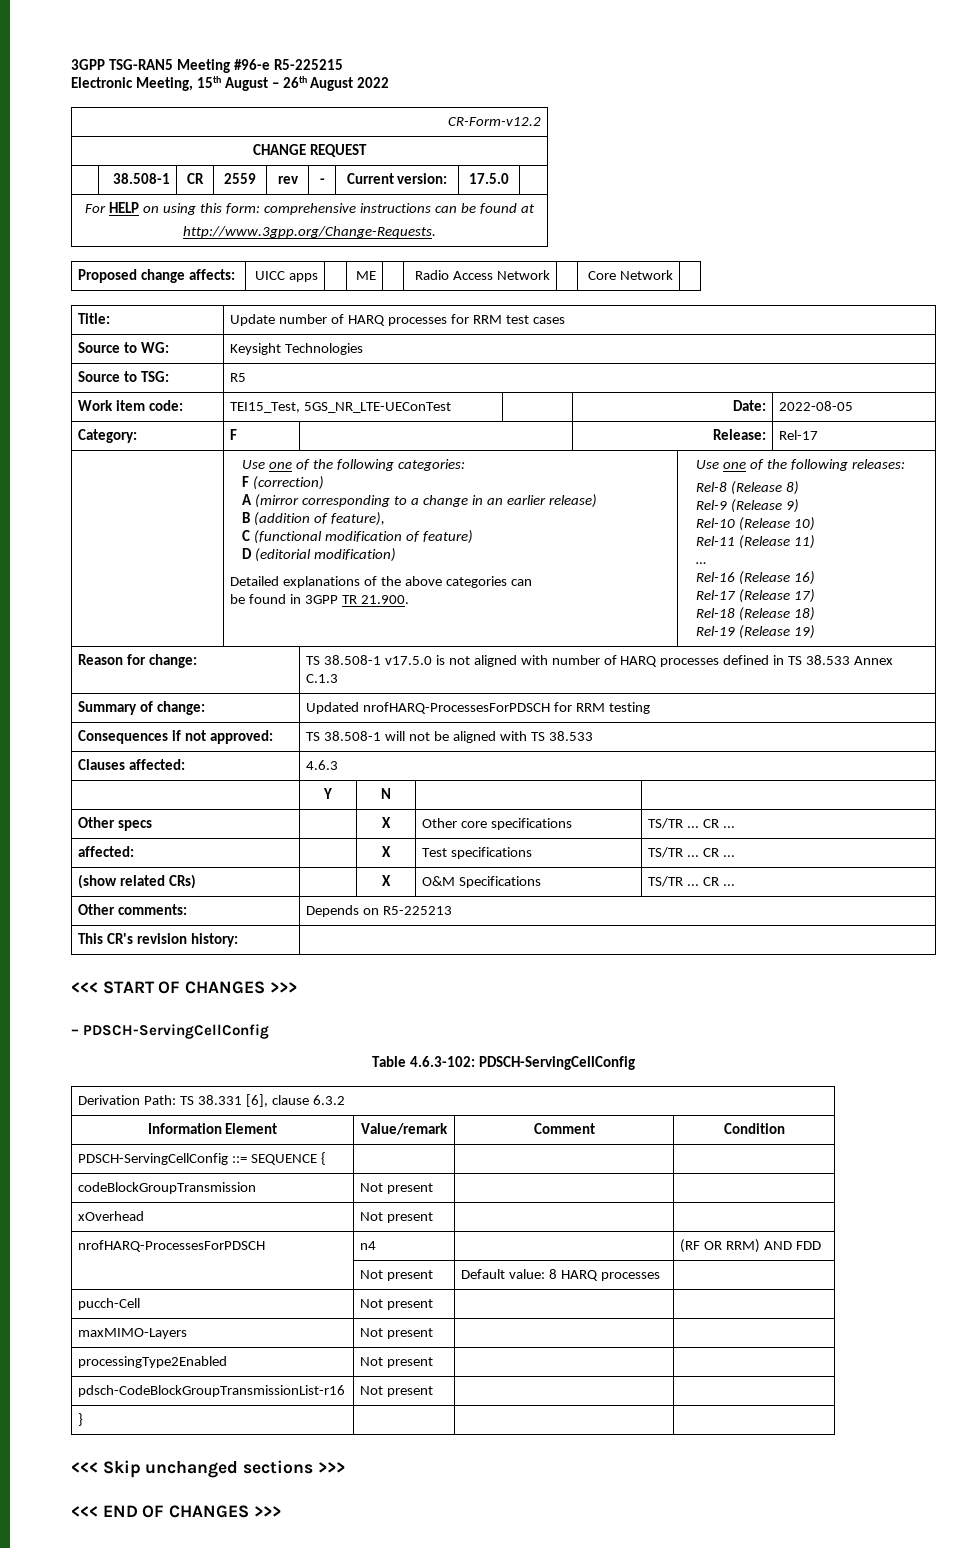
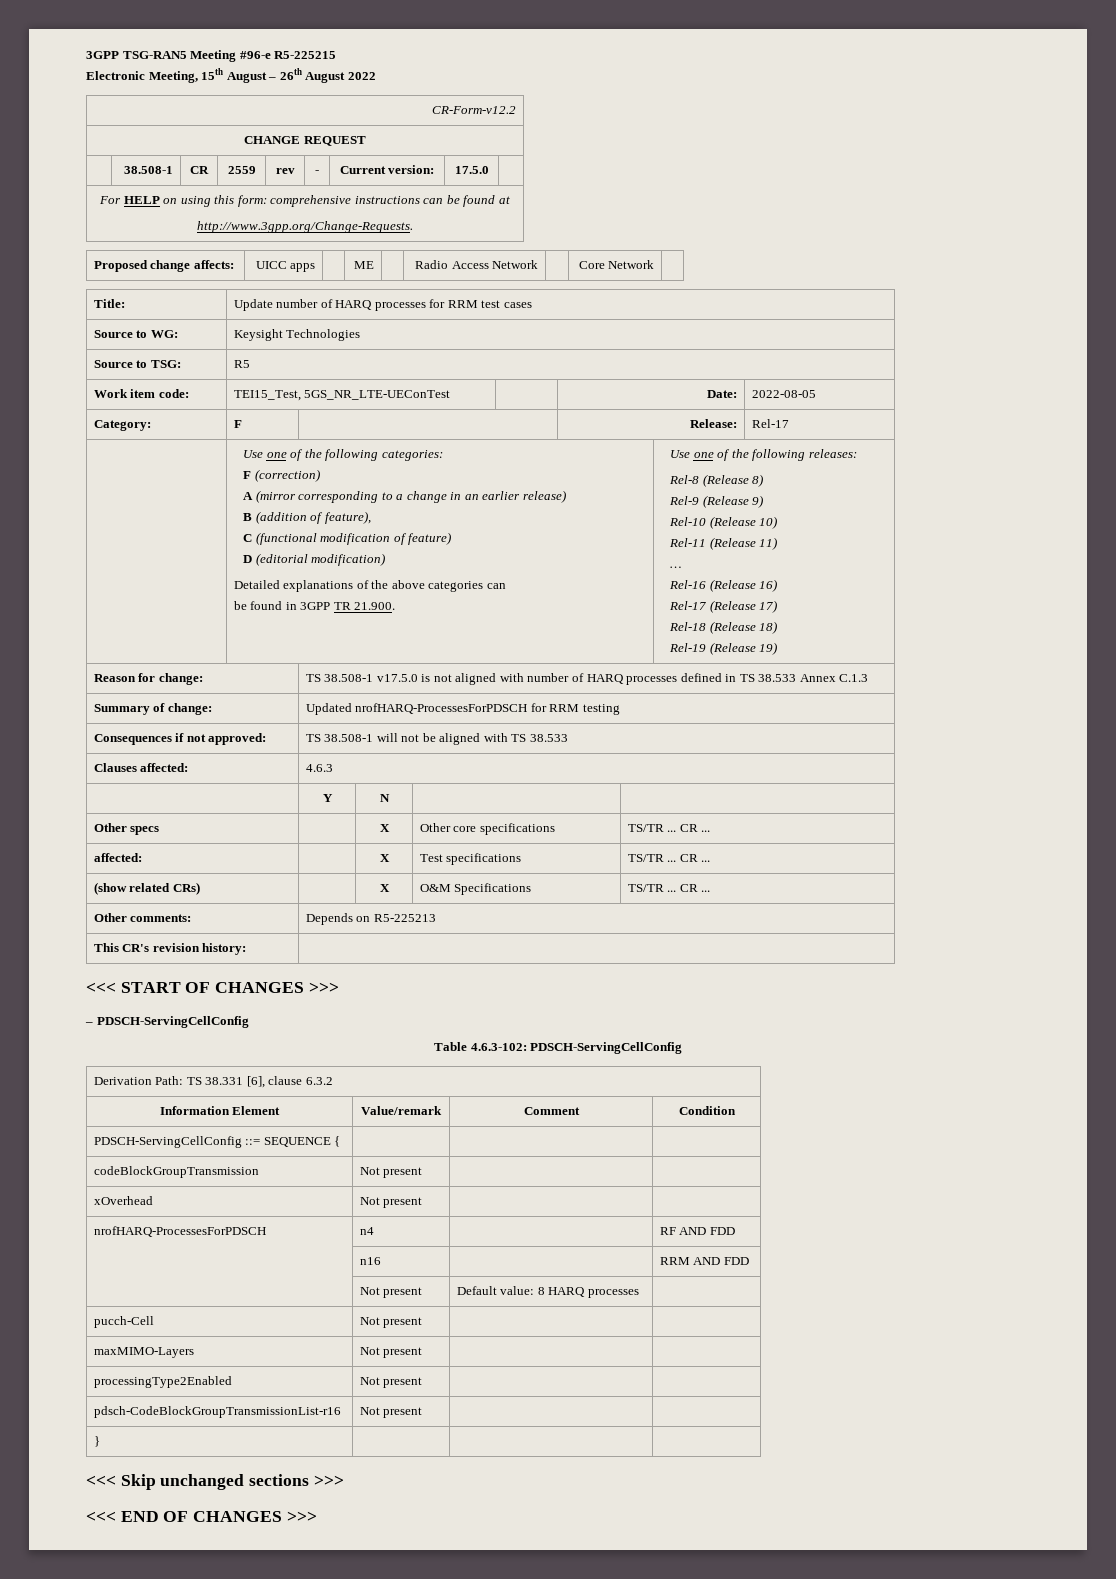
[680,1239,761,1253] (RF OR RRM) -> [659,1227,735,1235] [359,1257,381,1265] [659,1257,690,1265] RF AND FDD // | n16 | | RRM

